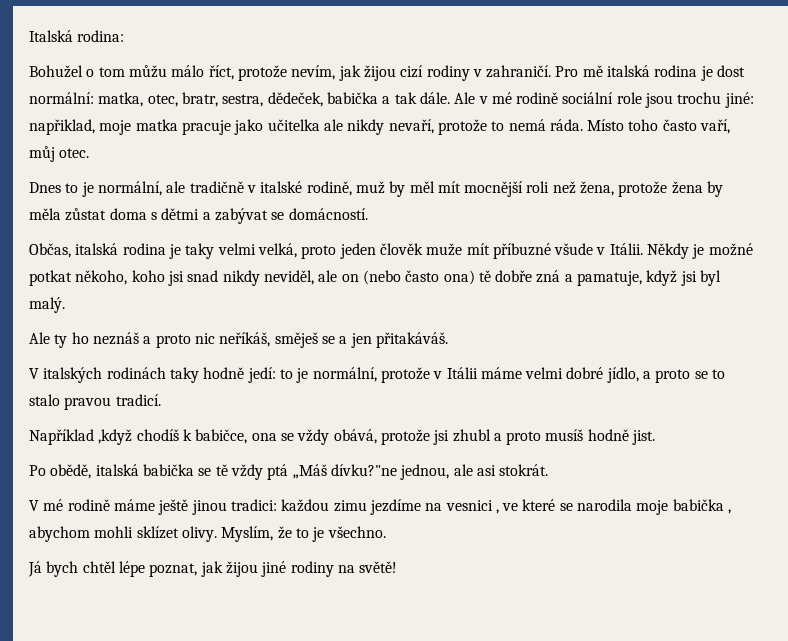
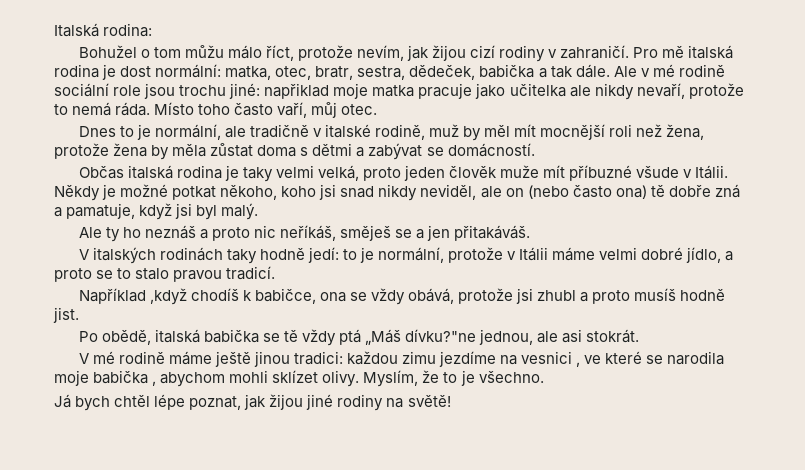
[29,119,95,135] napřiklad, -> [264,83,330,99] napřiklad
[29,243,71,258] Občas, -> [78,165,124,179] Občas

